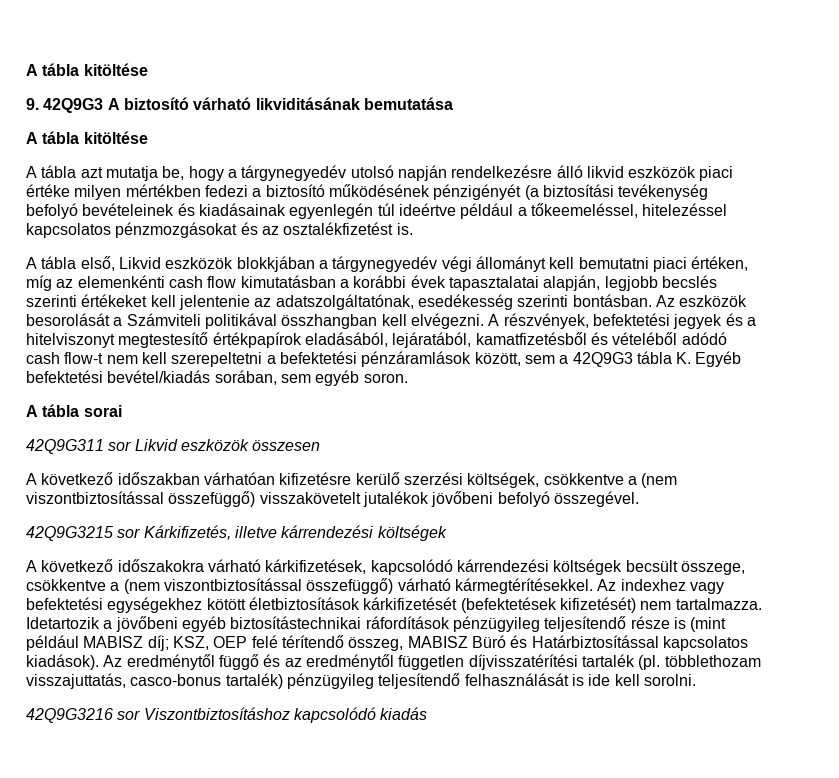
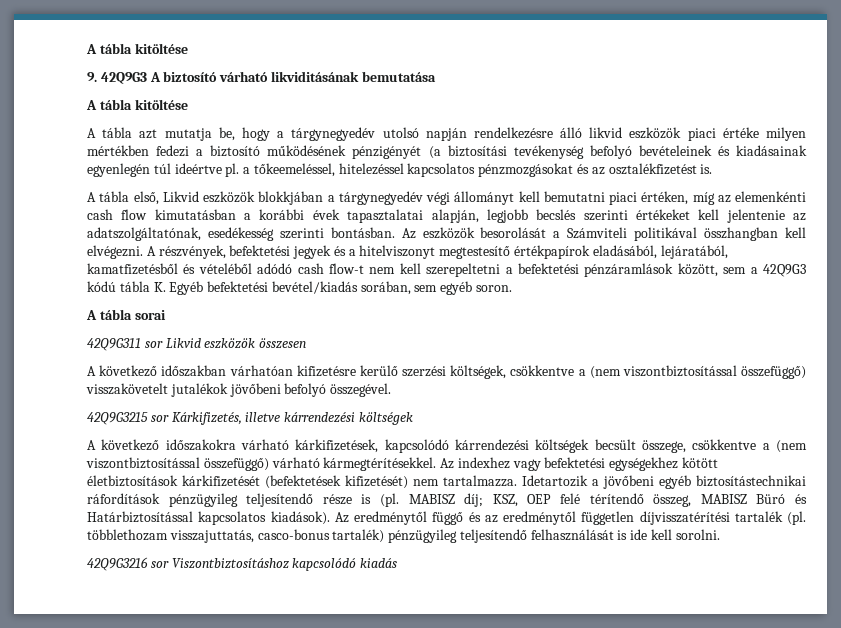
[460,203,514,219] például -> [225,163,240,177] pl.
(633, 359) none -> [87,281,116,292] kódú
[690,617,727,632] [26,635,79,651] (mint például -> [380,493,399,507] (pl.

